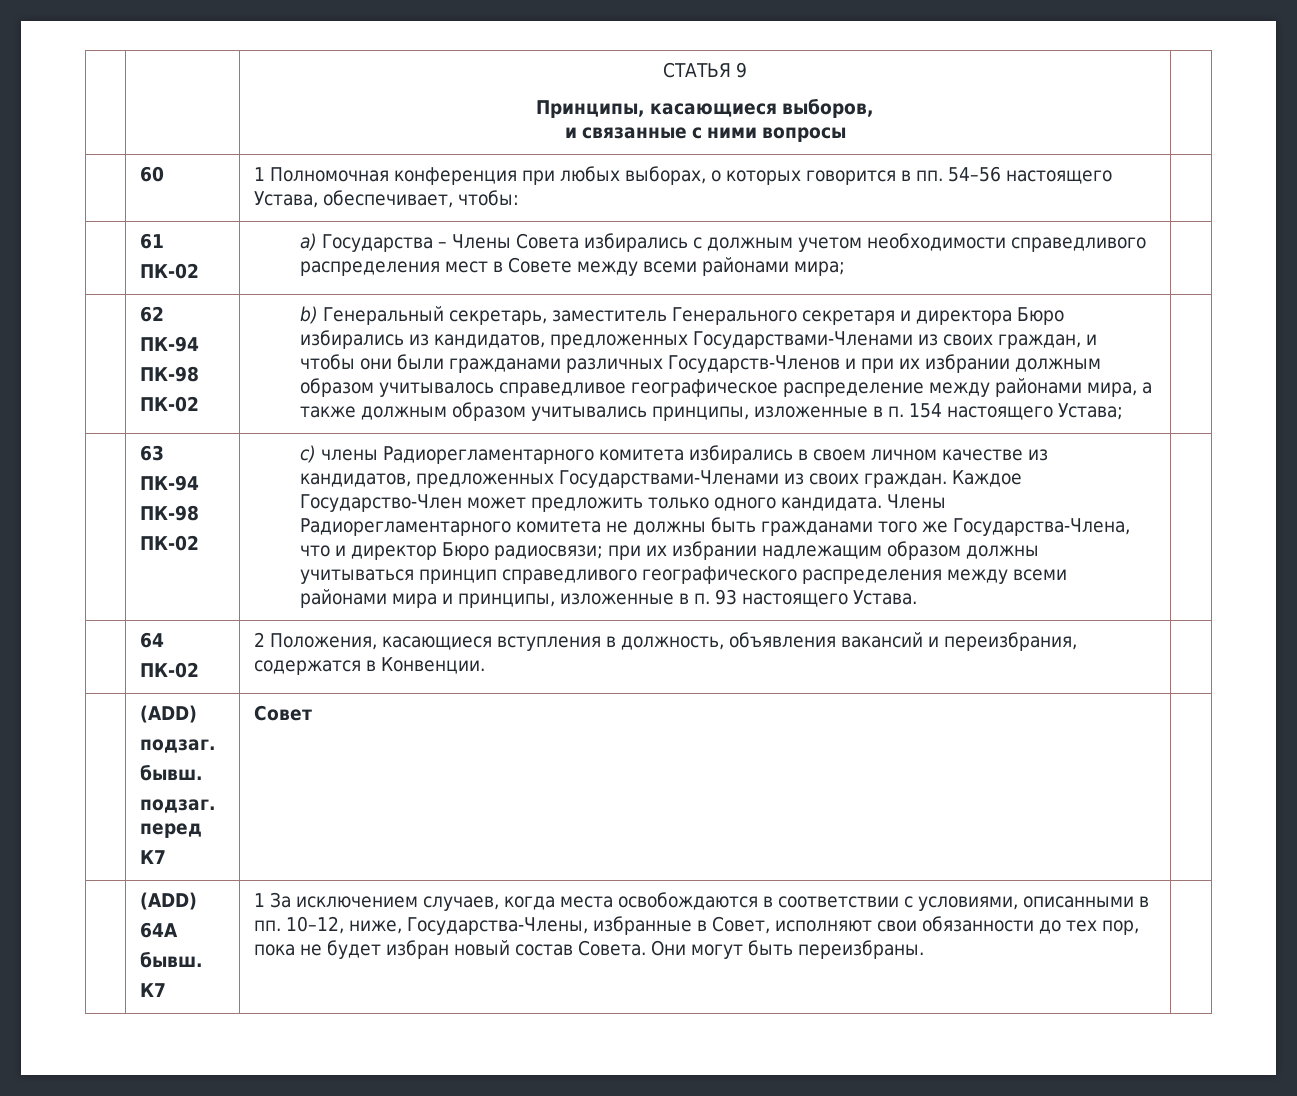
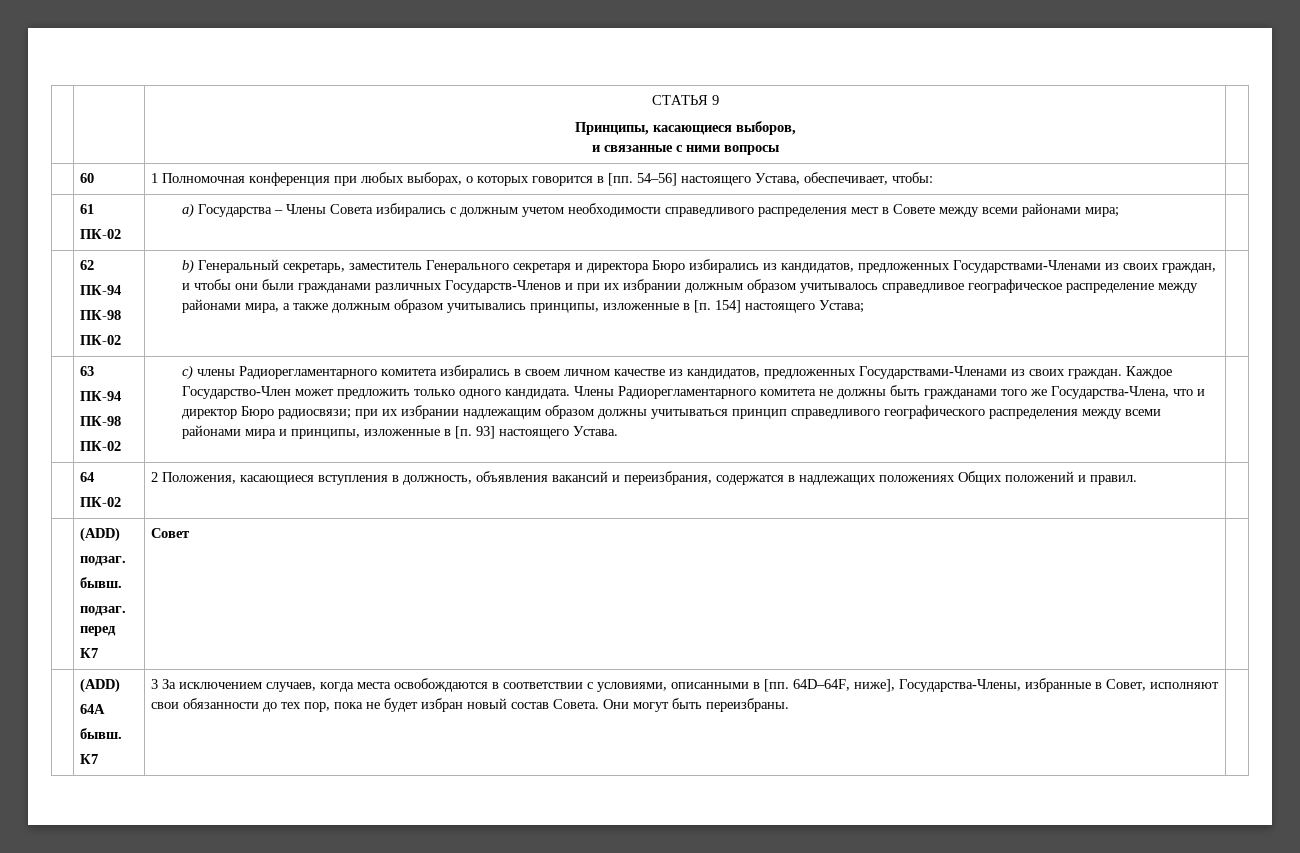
[916,166,1002,182] пп. 54–56 -> [608,173,678,186] [пп. 54–56]
[888,403,943,418] п. 154 -> [694,300,742,313] [п. 154]
[694,589,738,605] п. 93 -> [455,426,496,439] [п. 93]
[381,657,486,674] Конвенции. -> [799,471,1138,485] надлежащих положениях Общих положений и правил.
[254,893,266,907] 1 -> [151,679,159,689] 3
[254,916,403,934] пп. 10–12, ниже, -> [764,679,896,692] [пп. 64D–64F, ниже],

